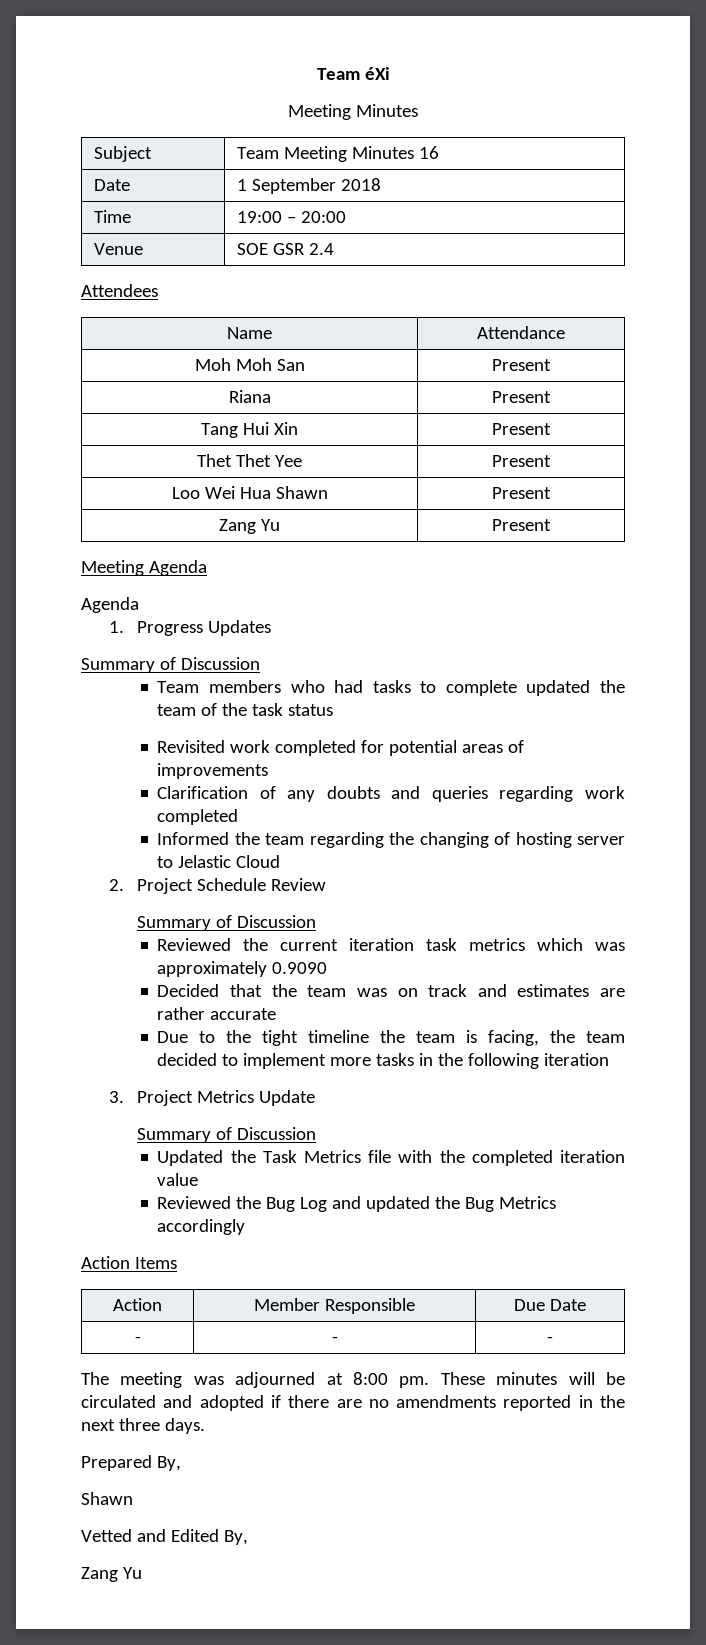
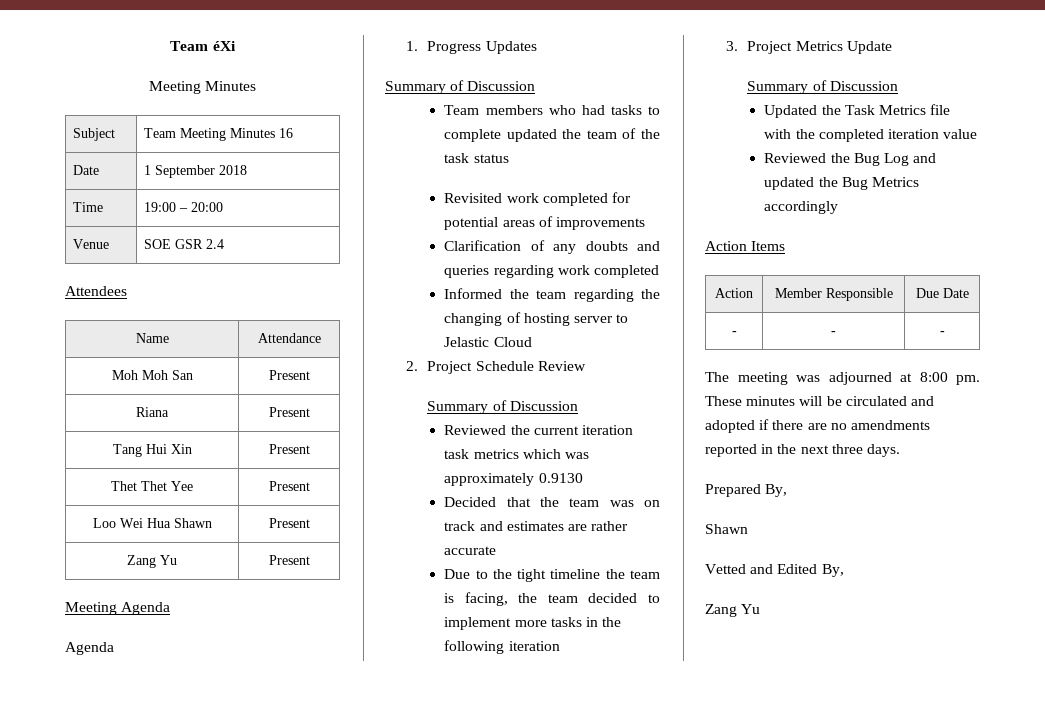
[272,962,328,974] 0.9090 -> [538,473,583,483] 0.9130

